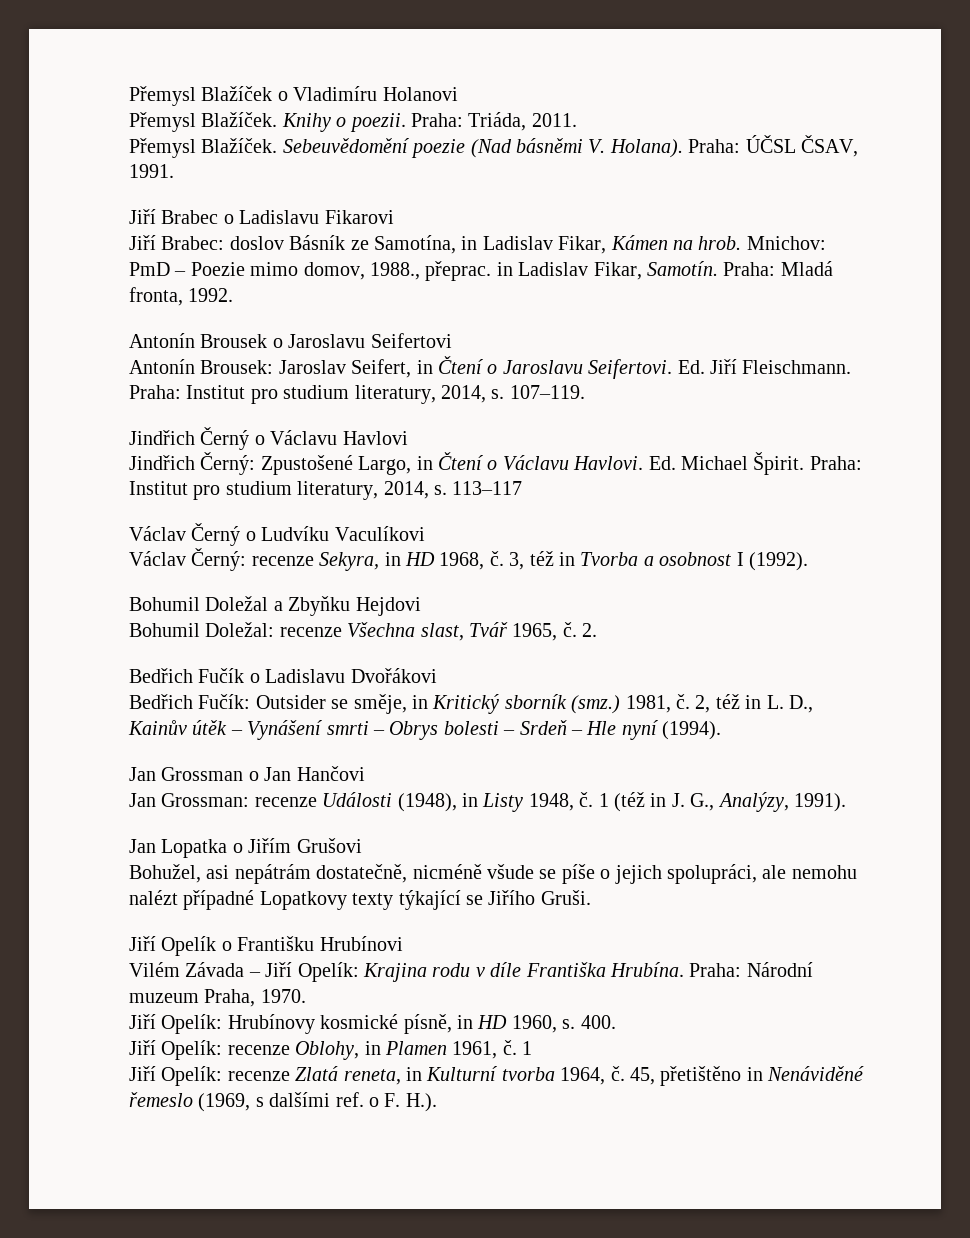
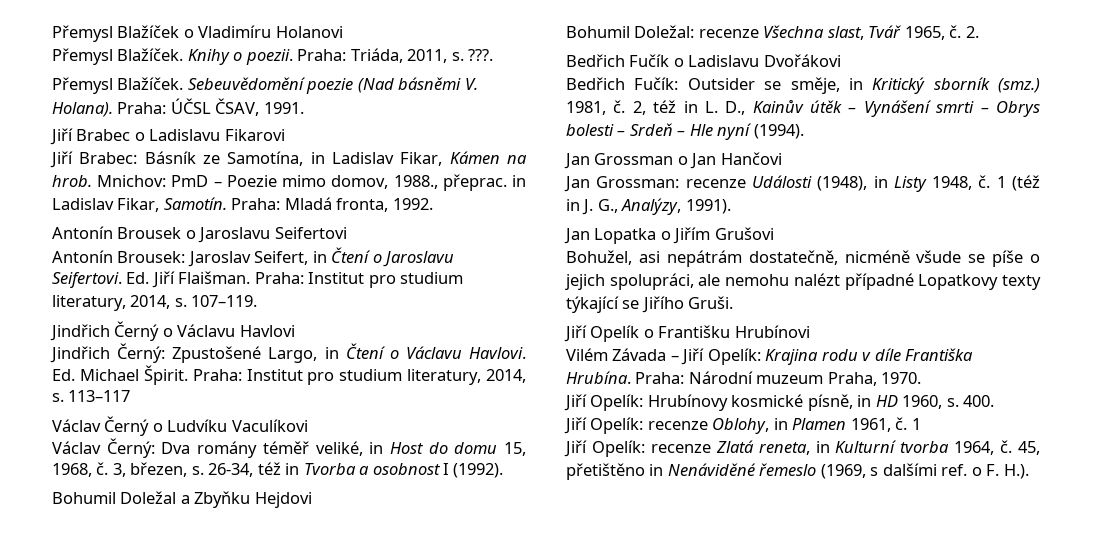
[531,113,577,127] 2011. -> [407,49,494,63] 2011, s. ???.
[229,236,284,250] doslov -> (138, 158) none
[742,360,852,374] Fleischmann. -> [178,271,251,284] Flaišman.
[251,551,525,571] recenze Sekyra, in HD 1968, č. 3, -> [161,441,526,458] [52,462,254,477] Dva romány téměř veliké, in Host do domu 15, 1968, č. 3, březen, s. 26-34,

